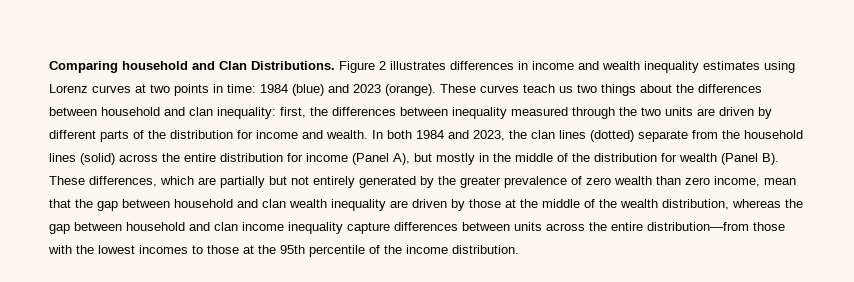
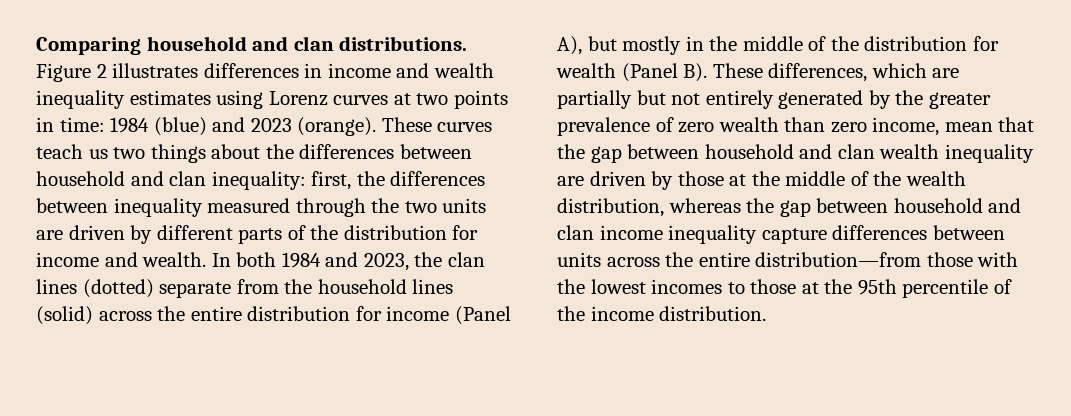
[219,61,335,70] Clan Distributions. -> [293,36,468,51] clan distributions.

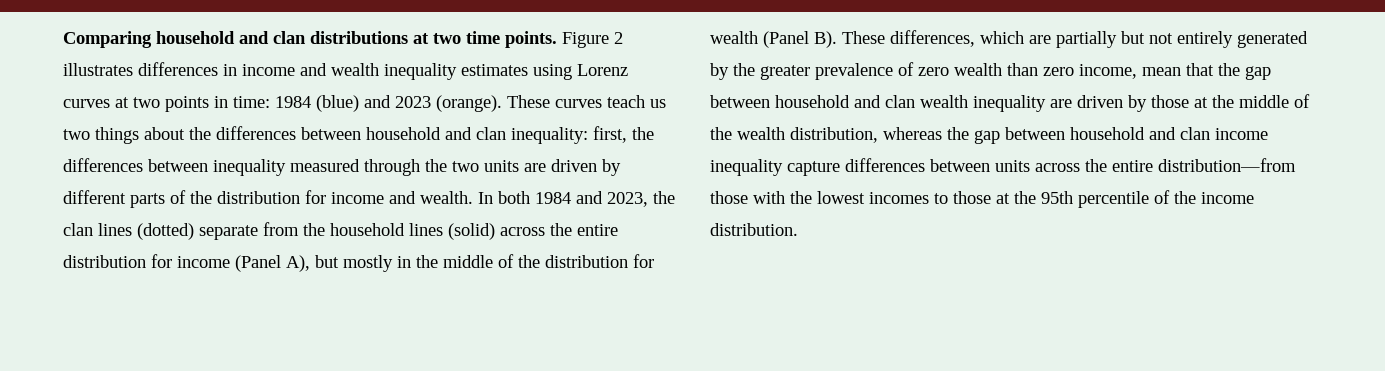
[339,36,468,51] distributions. -> [310,31,557,48] distributions at two time points.

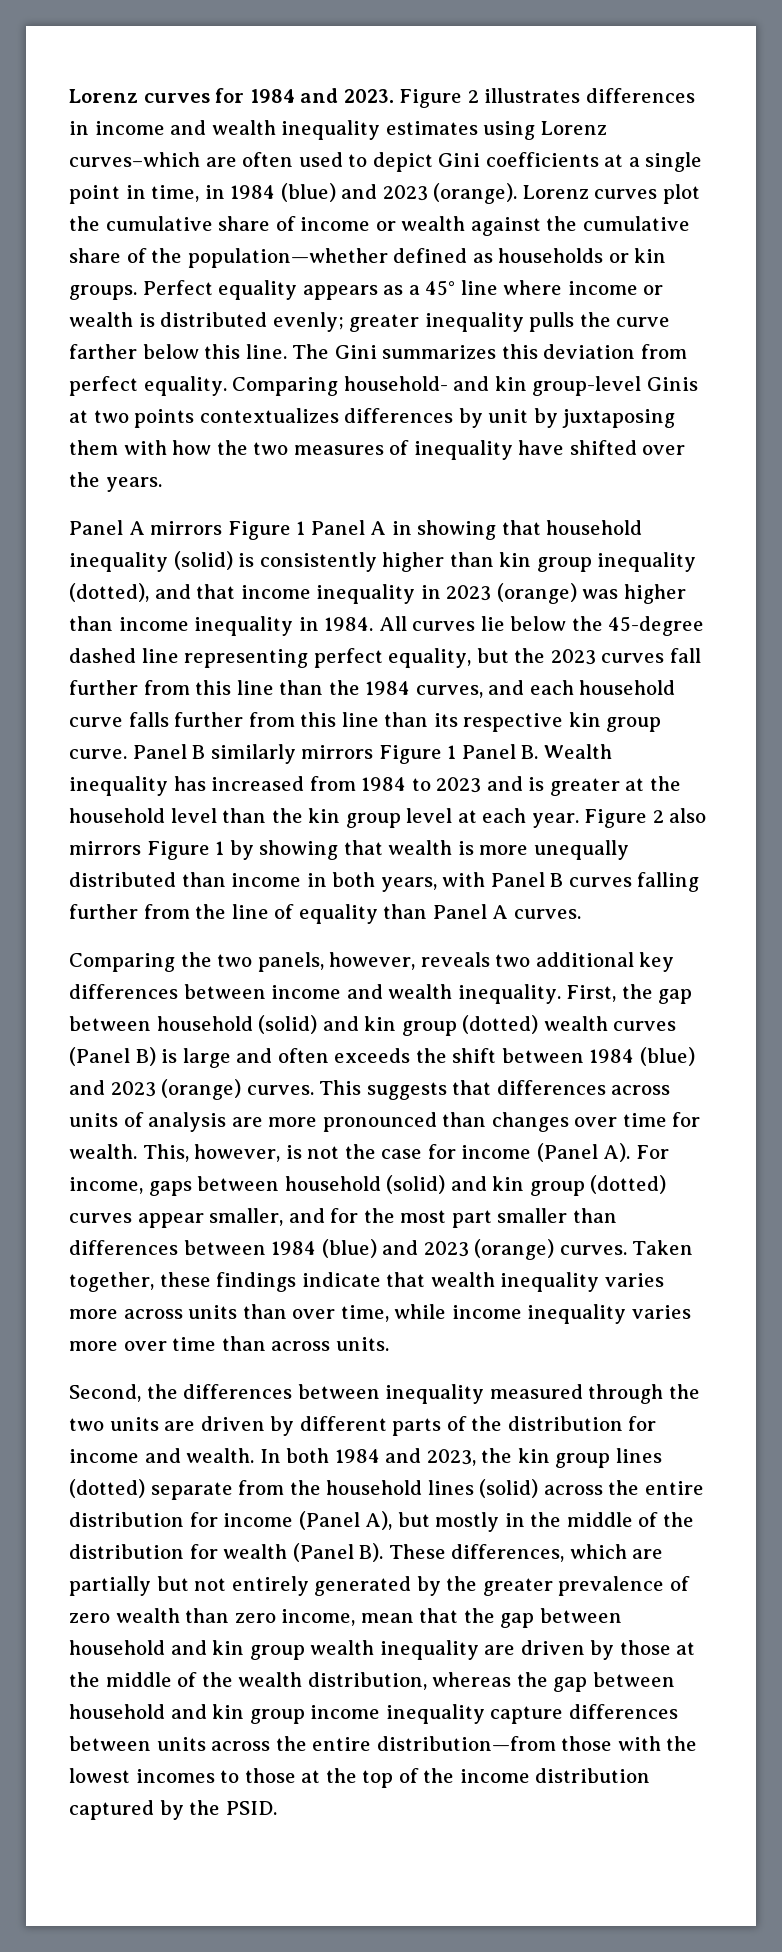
[63,31,557,48] Comparing household and clan distributions at two time points. -> [69,88,394,103] Lorenz curves for 1984 and 2023.
[63,96,270,112] curves at two points in time: -> [69,152,703,172] [69,185,225,204] curves–which are often used to depict Gini coefficients at a single point in time, in
[507,95,666,108] [63,126,627,144] These curves teach us two things about the differences between household and clan inequality: first, -> [522,184,700,204] [69,216,690,236] [69,248,667,268] [69,280,664,300] [69,312,671,332] [69,344,687,359] [69,376,698,396] [69,408,676,428] [69,440,686,460] [69,472,162,492] [69,520,643,540] [69,551,697,572] [69,583,686,604] [69,616,705,636] [69,648,701,668] [69,680,676,698] [69,712,662,732] [69,744,612,764] [69,776,681,796] [69,808,707,828] [69,840,629,860] [69,872,700,892] [69,904,581,924] [69,952,675,972] [69,984,693,1004] [69,1015,677,1036] [69,1047,695,1068] [69,1079,671,1100] [69,1112,701,1132] [69,1143,669,1162] [69,1175,667,1196] [69,1208,617,1228] [69,1239,694,1260] [69,1272,664,1292] [69,1304,691,1324] [69,1336,389,1351] [69,1384,141,1402] Lorenz curves plot the cumulative share of income or wealth against the cumulative share of the population—whether defined as households or kin groups. Perfect equality appears as a 45° line where income or wealth is distributed evenly; greater inequality pulls the curve farther below this line. The Gini summarizes this deviation from perfect equality. Comparing household- and kin group-level Ginis at two points contextualizes differences by unit by juxtaposing them with how the two measures of inequality have shifted over the years. // Panel A mirrors Figure 1 Panel A in showing that household inequality (solid) is consistently higher than kin group inequality (dotted), and that income inequality in 2023 (orange) was higher than income inequality in 1984. All curves lie below the 45-degree dashed line representing perfect equality, but the 2023 curves fall further from this line than the 1984 curves, and each household curve falls further from this line than its respective kin group curve. Panel B similarly mirrors Figure 1 Panel B. Wealth inequality has increased from 1984 to 2023 and is greater at the household level than the kin group level at each year. Figure 2 also mirrors Figure 1 by showing that wealth is more unequally distributed than income in both years, with Panel B curves falling further from the line of equality than Panel A curves. // Comparing the two panels, however, reveals two additional key differences between income and wealth inequality. First, the gap between household (solid) and kin group (dotted) wealth curves (Panel B) is large and often exceeds the shift between 1984 (blue) and 2023 (orange) curves. This suggests that differences across units of analysis are more pronounced than changes over time for wealth. This, however, is not the case for income (Panel A). For income, gaps between household (solid) and kin group (dotted) curves appear smaller, and for the most part smaller than differences between 1984 (blue) and 2023 (orange) curves. Taken together, these findings indicate that wealth inequality varies more across units than over time, while income inequality varies more over time than across units. // Second,
[63,223,93,236] clan -> [517,1448,611,1468] kin group
[885,95,915,108] clan -> [212,1640,305,1660] kin group
[1180,127,1210,140] clan -> [212,1704,305,1724] kin group
[1041,191,1149,208] 95th percentile -> [362,1770,394,1788] top
[710,223,798,236] distribution. -> [535,1768,651,1783] [69,1800,277,1820] distribution captured by the PSID.

